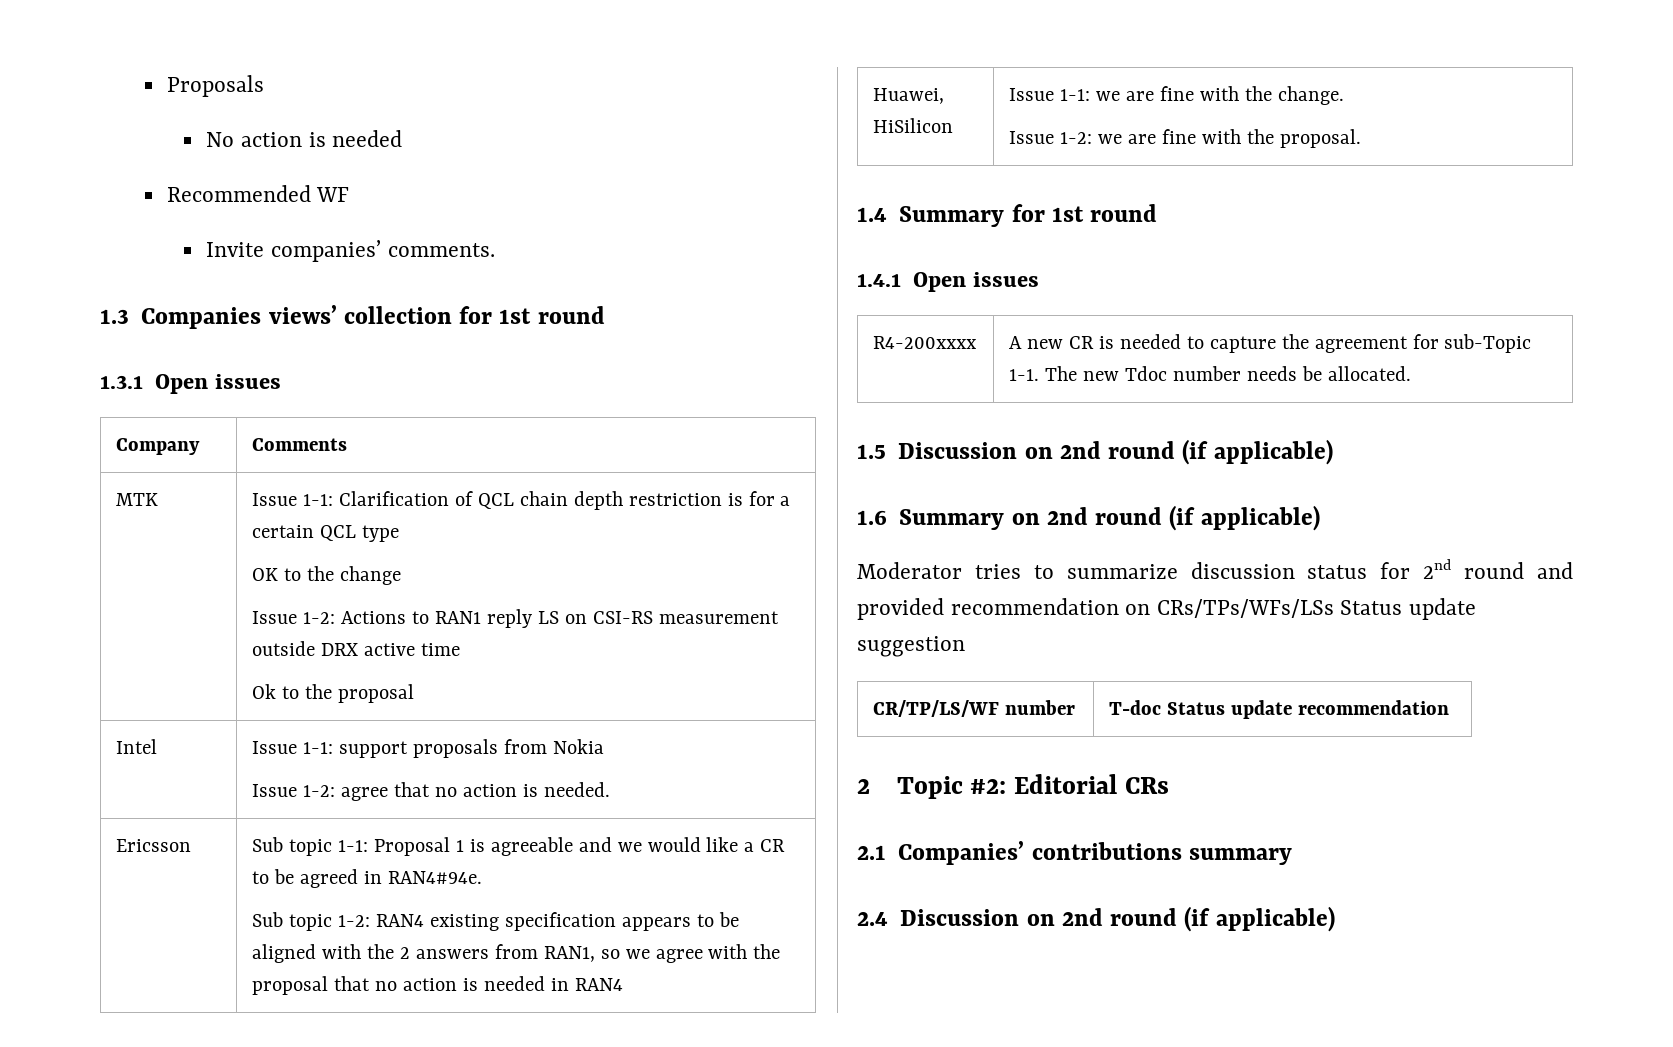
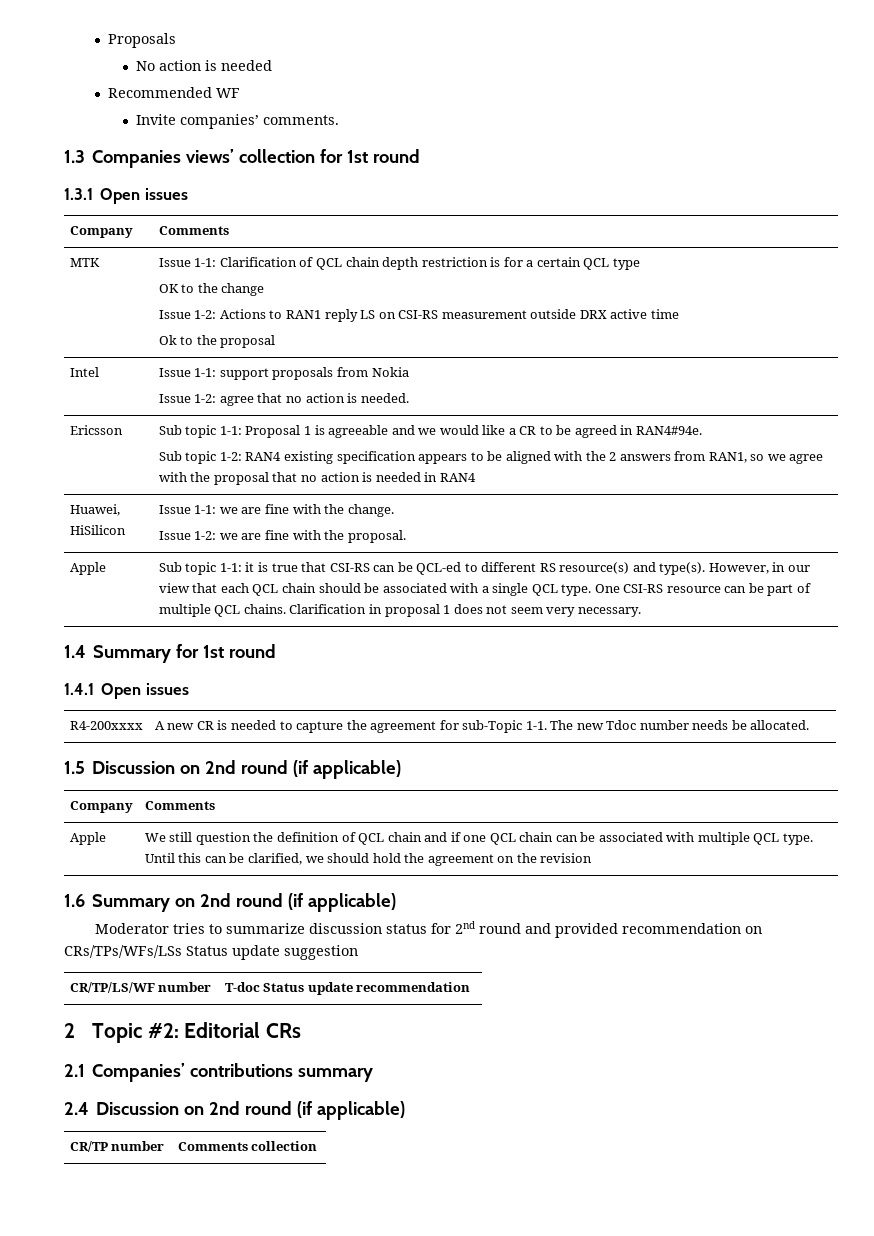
(1361, 138) none -> [69,562,106,575] [158,562,810,575] [158,583,811,596] [158,604,641,617] // Apple | Sub topic 1-1: it is true that CSI-RS can be QCL-ed to different RS resource(s) and type(s). However, in our view that each QCL chain should be associated with a single QCL type. One CSI-RS resource can be part of multiple QCL chains. Clarification in proposal 1 does not seem very necessary.
(1333, 452) none -> [69,801,133,813] [144,801,215,810] [69,832,106,845] [144,832,813,845] [144,853,593,866] // Company | Comments // Apple | We still question the definition of QCL chain and if one QCL chain can be associated with multiple QCL type. Until this can be clarified, we should hold the agreement on the revision
(1335, 919) none -> [69,1141,165,1152] [177,1141,318,1151] // CR/TP number | Comments collection

